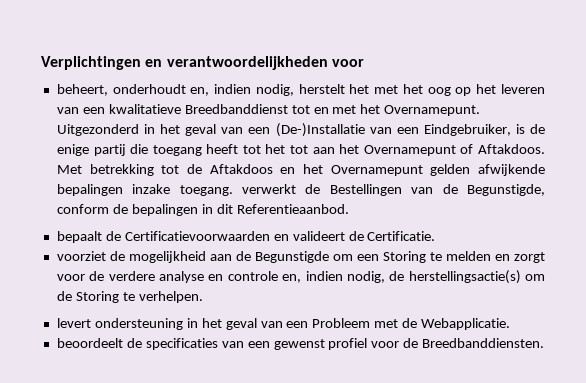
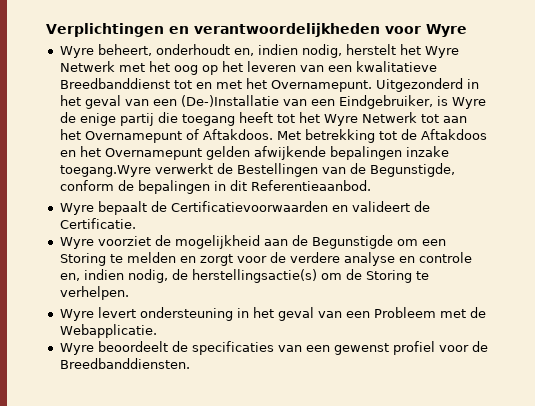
(364, 63) // -> [426,24,467,37] [59,46,94,58] Wyre // Wyre
(370, 89) none -> [424,46,459,58] [59,61,115,72] Wyre Netwerk
(525, 129) none -> [451,97,486,109] Wyre
(286, 149) none -> [323,112,417,126] Wyre Netwerk
[179,185,233,196] toegang. -> [59,165,151,177] toegang.Wyre
(349, 209) none -> [59,203,94,215] Wyre
(436, 236) none -> [59,237,94,249] Wyre
(203, 297) none -> [59,309,94,321] Wyre
(511, 324) none -> [59,343,94,355] Wyre

